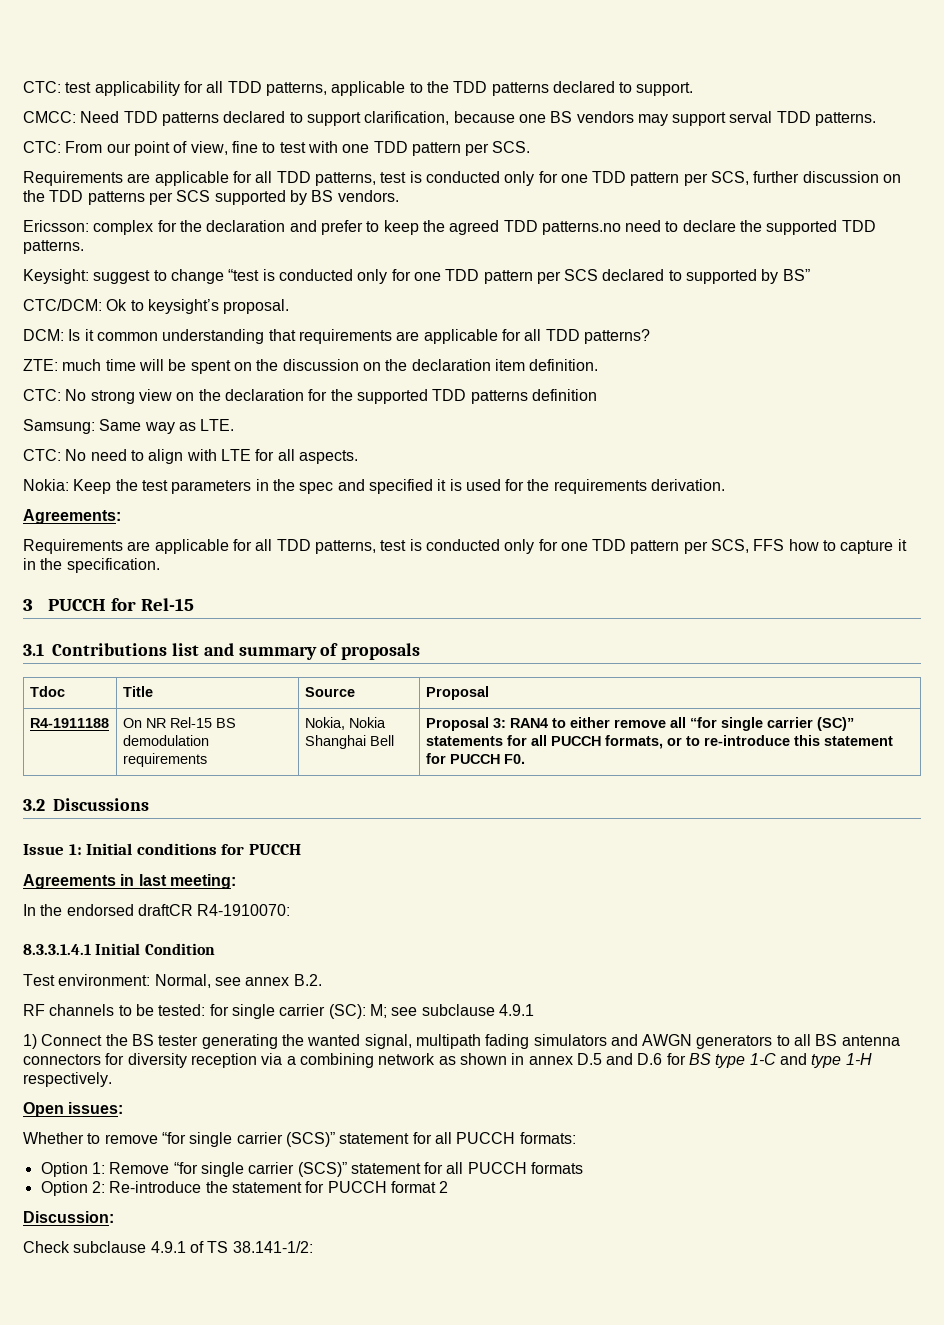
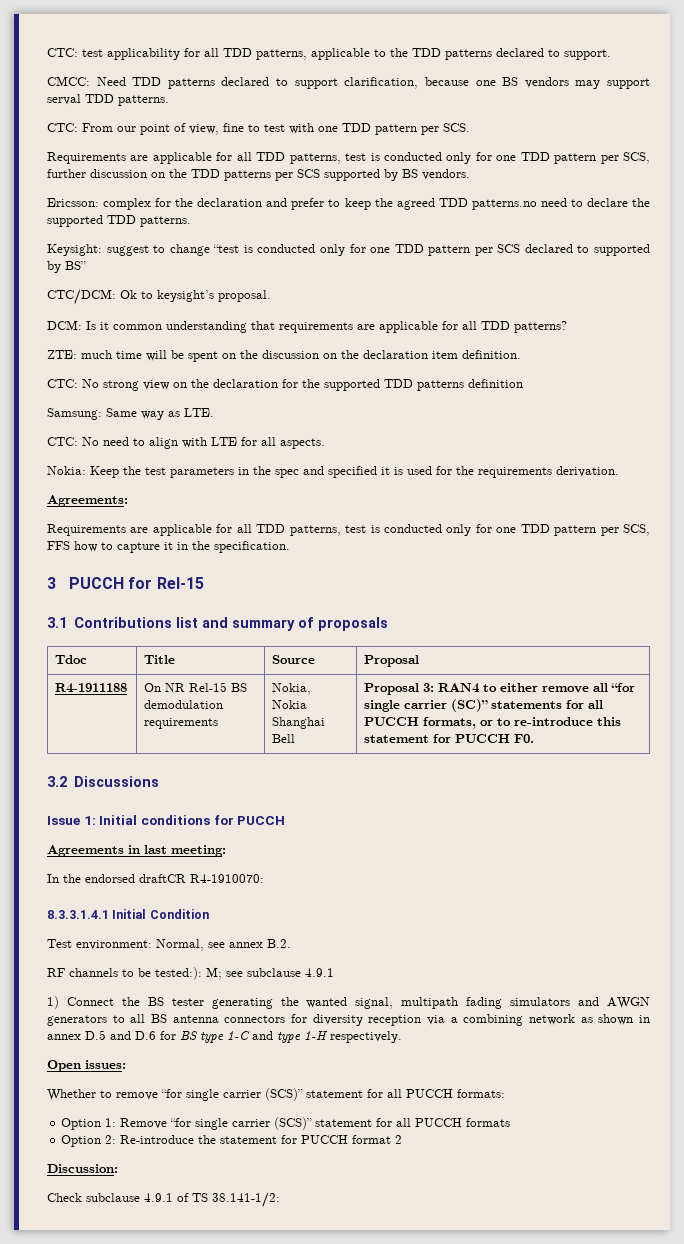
[158,1004,366,1019] tested: for single carrier (SC): -> [155,967,202,980] tested:):

